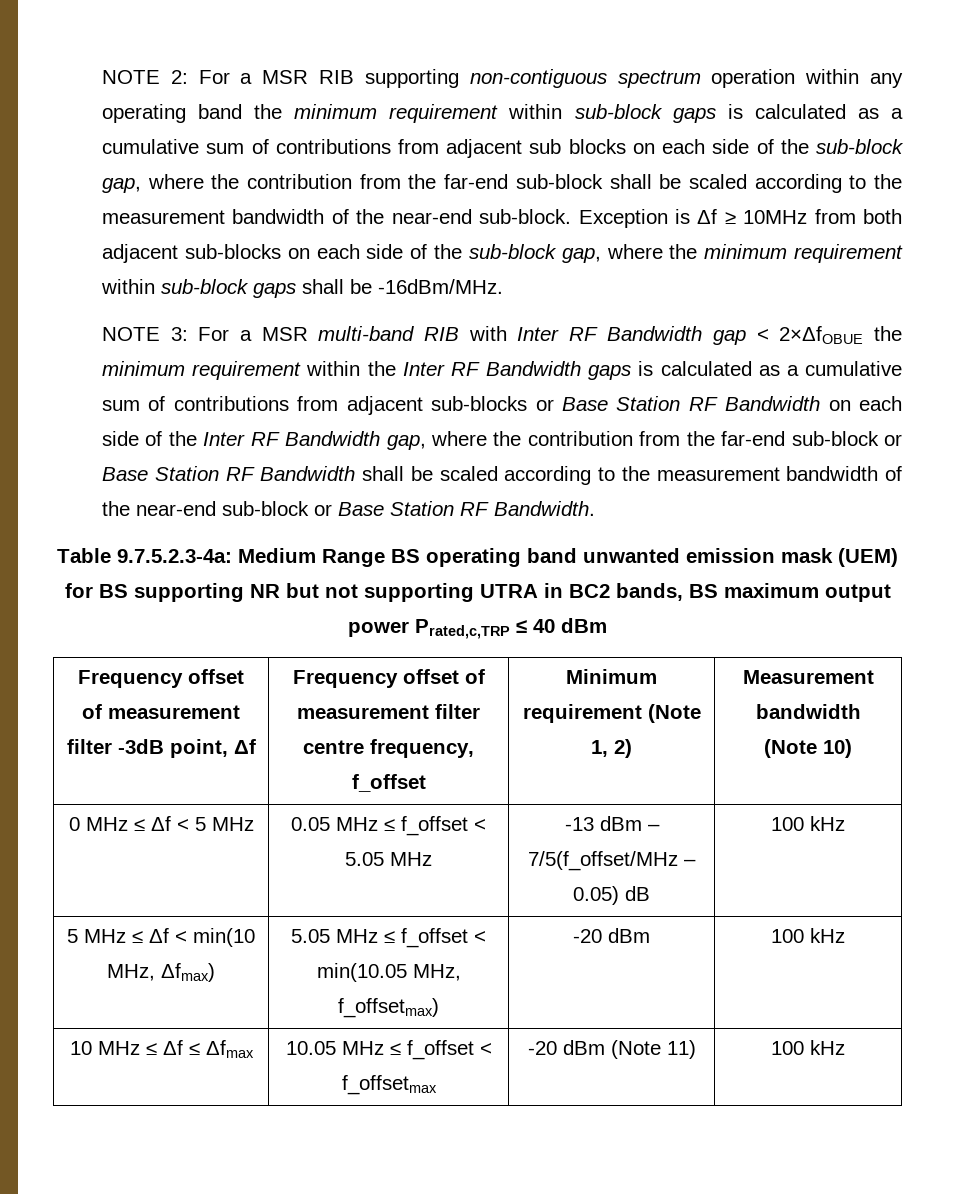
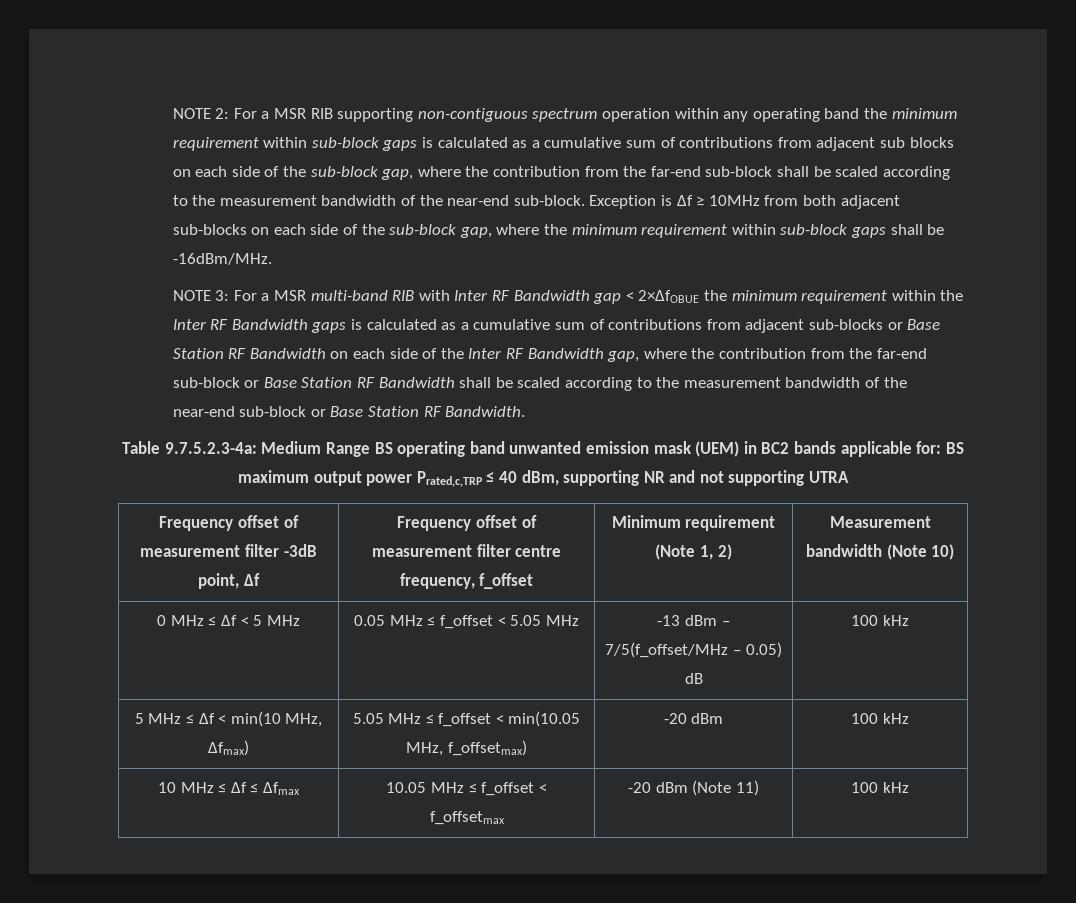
[64,583,683,602] for BS supporting NR but not supporting UTRA in BC2 bands, -> [743,441,942,457] in BC2 bands applicable for:
[561,618,607,633] dBm -> [521,470,850,486] dBm, supporting NR and not supporting UTRA

